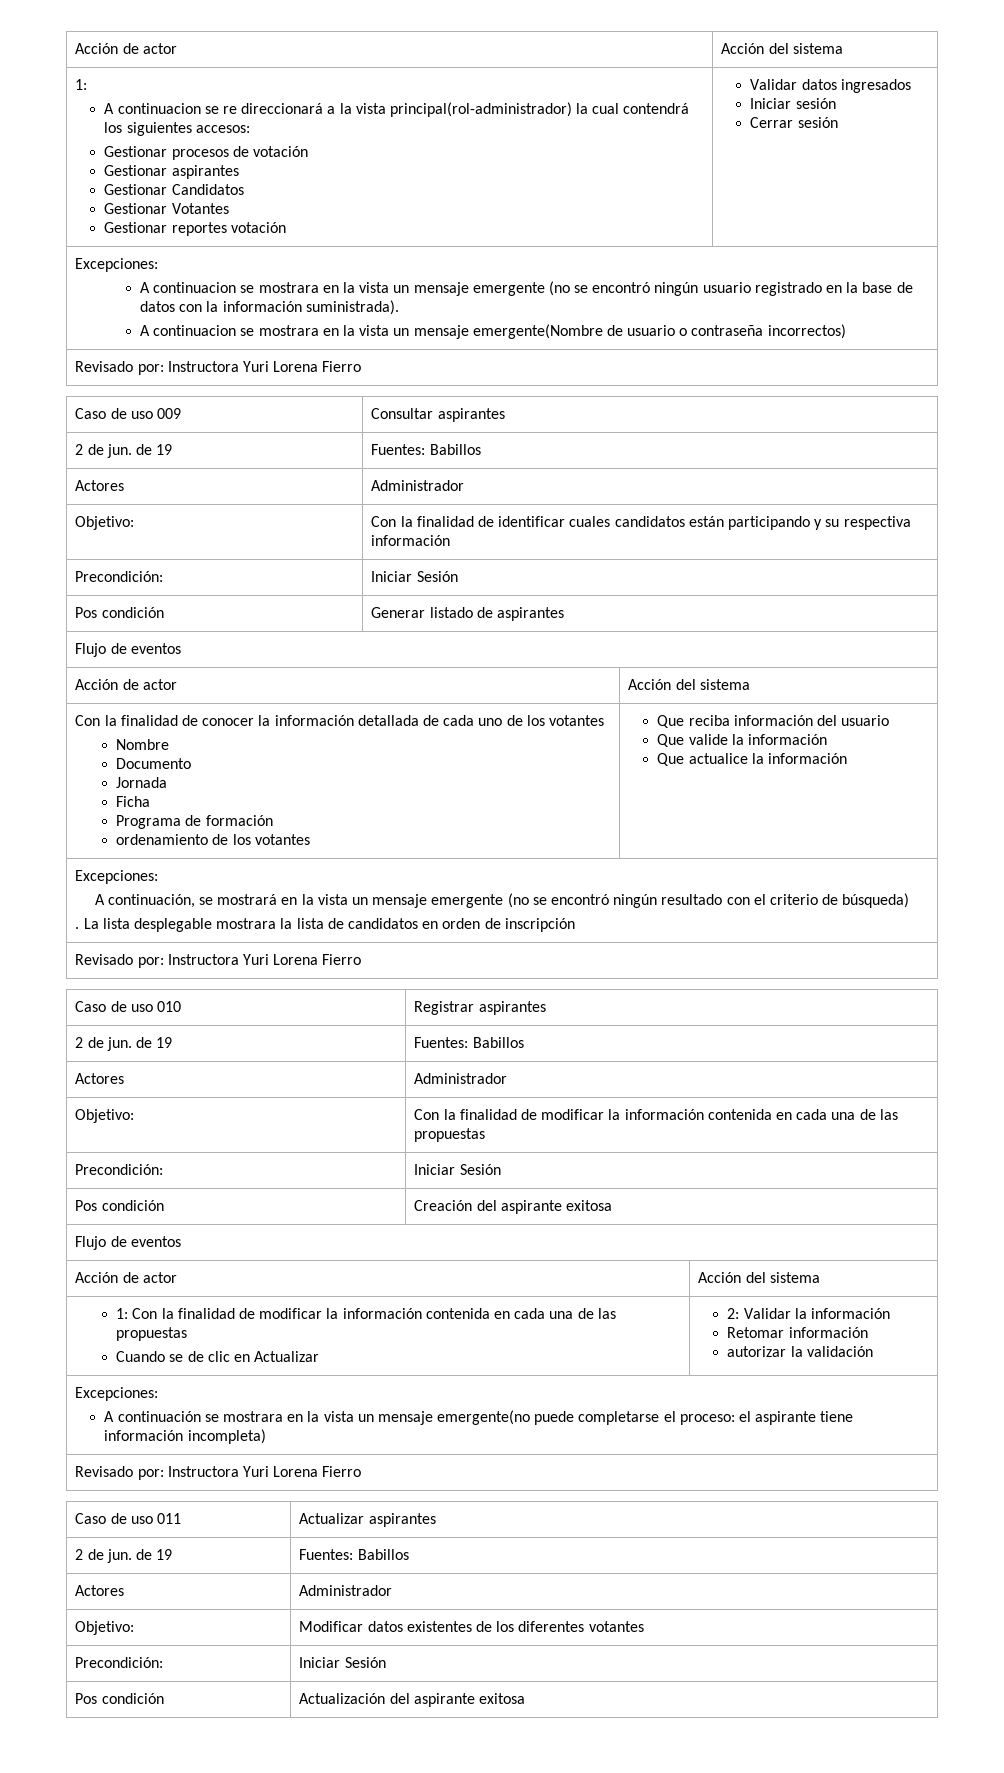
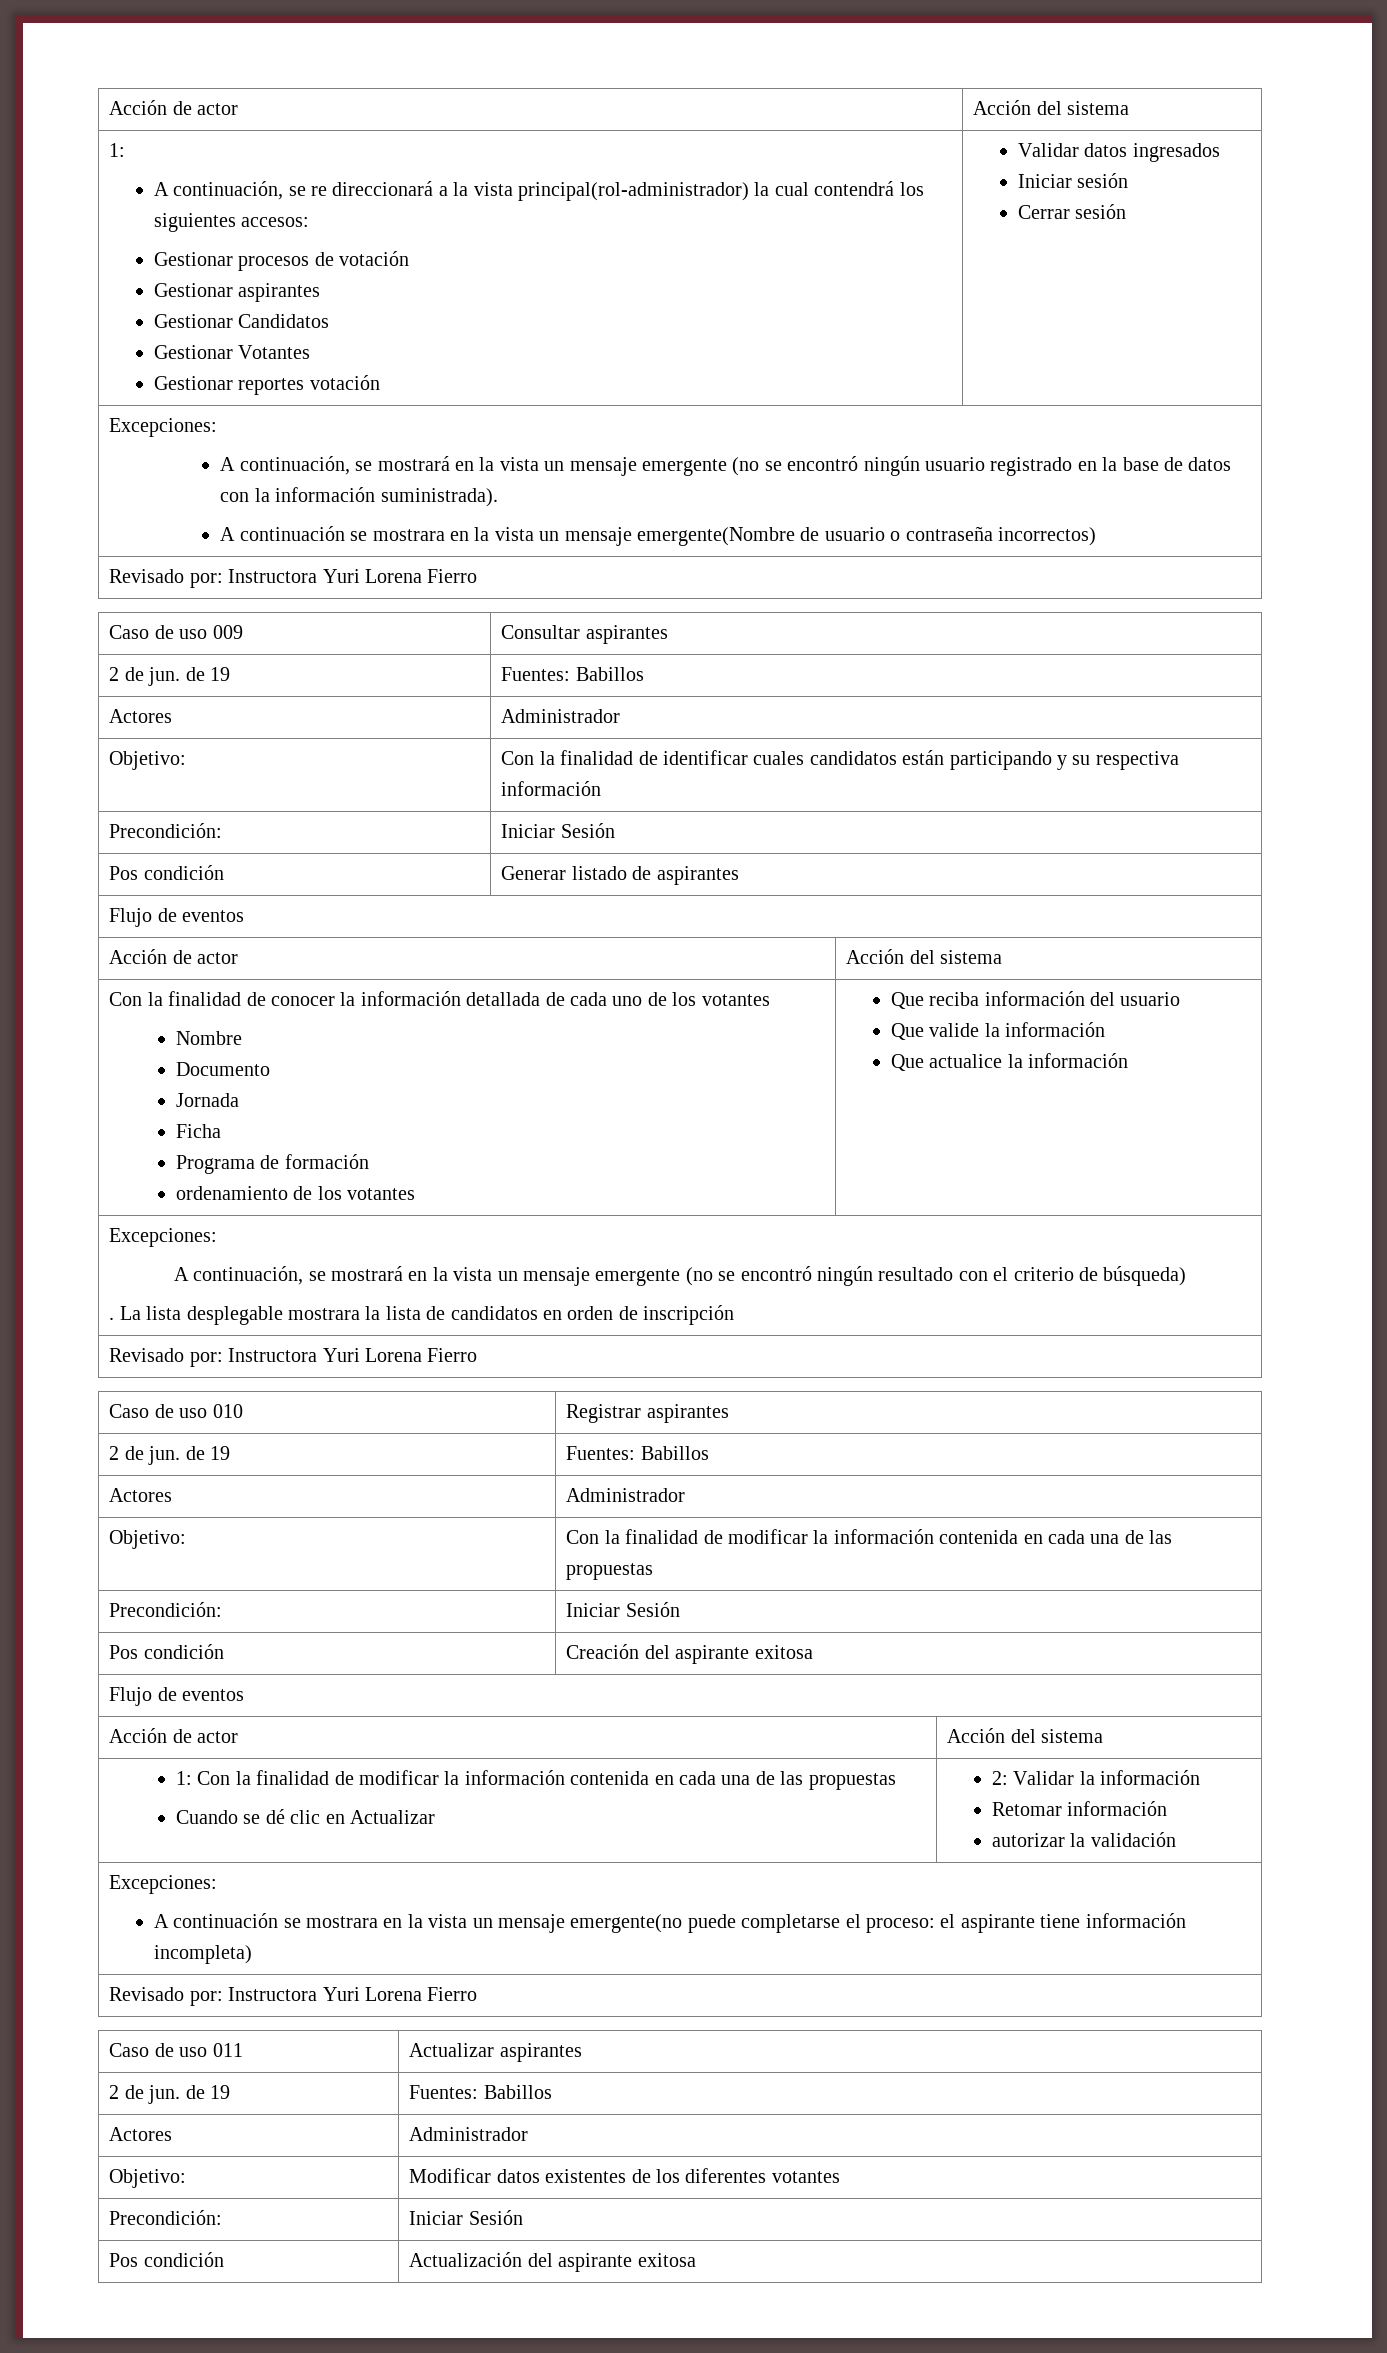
[117,103,201,114] continuacion -> [173,181,284,200] continuación,
[153,282,319,293] continuacion se mostrara -> [239,456,450,475] continuación, se mostrará
[153,325,237,336] continuacion -> [239,526,345,541] continuación
[187,1351,204,1362] de -> [265,1809,285,1824] dé

